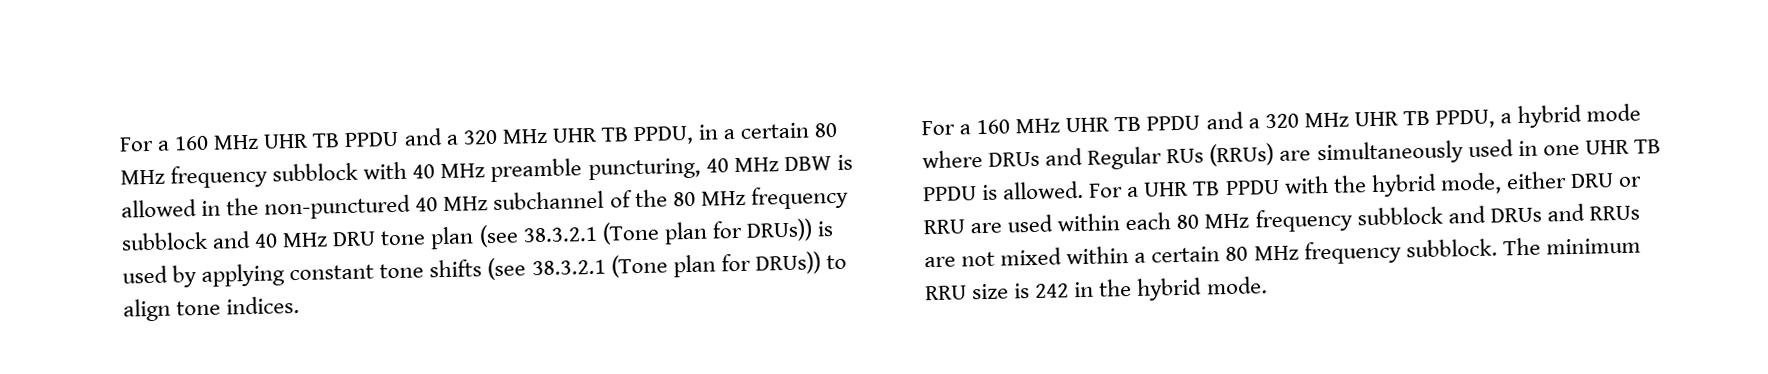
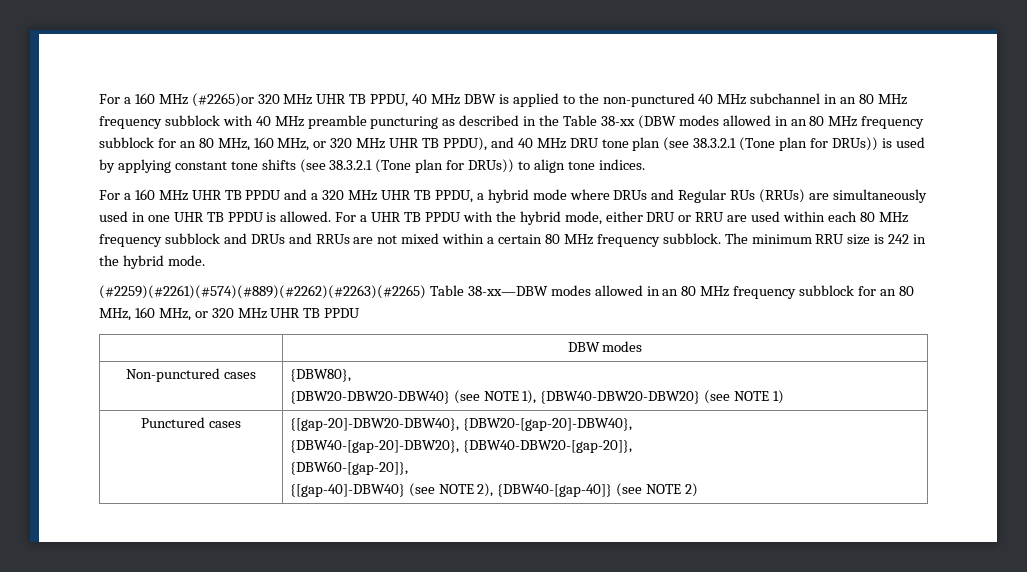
[119,122,810,152] For a 160 MHz UHR TB PPDU and a 320 MHz UHR TB PPDU, in a certain -> [99,93,857,107] For a 160 MHz (#2265)or 320 MHz UHR TB PPDU, 40 MHz DBW is applied to the non-punctured 40 MHz subchannel in an
[587,154,853,181] [121,185,849,220] [121,231,208,251] puncturing, 40 MHz DBW is allowed in the non-punctured 40 MHz subchannel of the 80 MHz frequency subblock -> [370,115,925,129] [99,137,487,151] puncturing as described in the Table 38-xx (DBW modes allowed in an 80 MHz frequency subblock for an 80 MHz, 160 MHz, or 320 MHz UHR TB PPDU),
(1268, 285) none -> [99,285,914,299] [99,307,361,321] [567,341,643,352] [126,368,256,382] [289,369,351,382] [289,390,785,404] [141,417,241,428] [289,418,632,431] [289,440,632,453] [289,461,408,475] [289,483,699,497] // (#2259)(#2261)(#574)(#889)(#2262)(#2263)(#2265) Table 38-xx—DBW modes allowed in an 80 MHz frequency subblock for an 80 MHz, 160 MHz, or 320 MHz UHR TB PPDU // | DBW modes // Non-punctured cases | {DBW80}, // {DBW20-DBW20-DBW40} (see NOTE 1), {DBW40-DBW20-DBW20} (see NOTE 1) // Punctured cases | {[gap-20]-DBW20-DBW40}, {DBW20-[gap-20]-DBW40}, // {DBW40-[gap-20]-DBW20}, {DBW40-DBW20-[gap-20]}, // {DBW60-[gap-20]}, // {[gap-40]-DBW40} (see NOTE 2), {DBW40-[gap-40]} (see NOTE 2)

